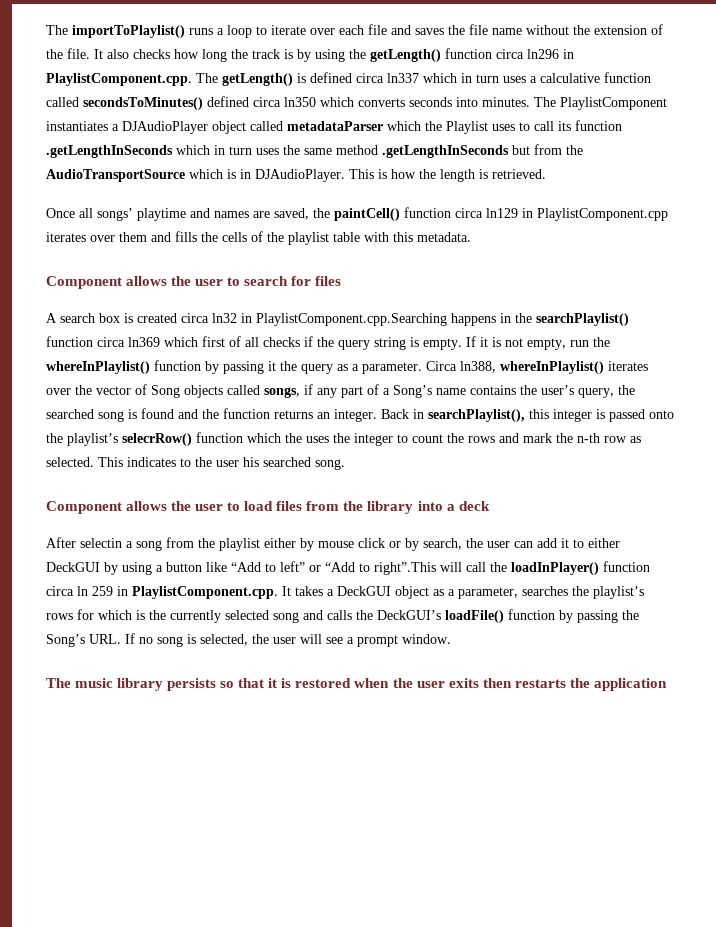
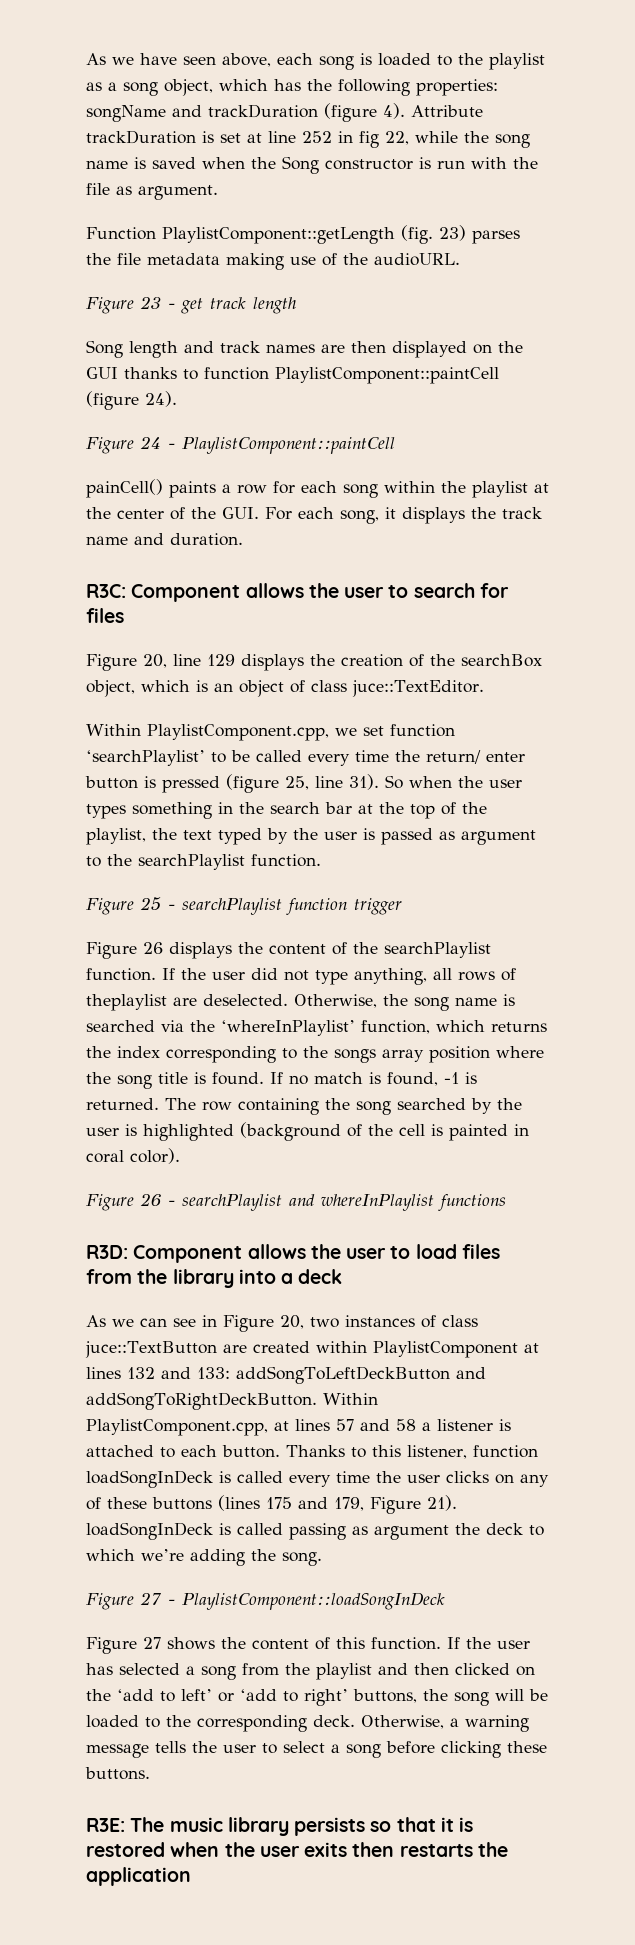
[46,24,663,38] [46,48,574,62] [46,72,651,86] [46,96,667,110] [46,120,622,134] [46,144,583,158] [46,169,546,182] [46,207,668,221] [46,231,471,245] The importToPlaylist() runs a loop to iterate over each file and saves the file name without the extension of the file. It also checks how long the track is by using the getLength() function circa ln296 in PlaylistComponent.cpp. The getLength() is defined circa ln337 which in turn uses a calculative function called secondsToMinutes() defined circa ln350 which converts seconds into minutes. The PlaylistComponent instantiates a DJAudioPlayer object called metadataParser which the Playlist uses to call its function .getLengthInSeconds which in turn uses the same method .getLengthInSeconds but from the AudioTransportSource which is in DJAudioPlayer. This is how the length is retrieved. // Once all songs’ playtime and names are saved, the paintCell() function circa ln129 in PlaylistComponent.cpp iterates over them and fills the cells of the playlist table with this metadata. // -> [86,53,545,70] [86,79,498,96] [86,103,483,122] [86,130,530,148] [86,156,538,174] [86,183,218,200] [86,225,520,244] [86,253,460,270] [86,296,296,314] [86,340,523,358] [86,367,499,384] [86,391,177,410] [86,436,395,454] [86,479,549,498] [86,507,542,524] [86,533,243,546] [86,584,126,598] As we have seen above, each song is loaded to the playlist as a song object, which has the following properties: songName and trackDuration (figure 4). Attribute trackDuration is set at line 252 in fig 22, while the song name is saved when the Song constructor is run with the file as argument. // Function PlaylistComponent::getLength (fig. 23) parses the file metadata making use of the audioURL. // Figure 23 - get track length // Song length and track names are then displayed on the GUI thanks to function PlaylistComponent::paintCell (figure 24). // Figure 24 - PlaylistComponent::paintCell // painCell() paints a row for each song within the playlist at the center of the GUI. For each song, it displays the track name and duration. // R3C:
[46,313,629,326] [46,336,610,350] [46,360,648,374] [46,384,635,398] [46,408,674,422] [46,432,641,446] [46,457,345,470] A search box is created circa ln32 in PlaylistComponent.cpp.Searching happens in the searchPlaylist() function circa ln369 which first of all checks if the query string is empty. If it is not empty, run the whereInPlaylist() function by passing it the query as a parameter. Circa ln388, whereInPlaylist() iterates over the vector of Song objects called songs, if any part of a Song’s name contains the user’s query, the searched song is found and the function returns an integer. Back in searchPlaylist(), this integer is passed onto the playlist’s selecrRow() function which the uses the integer to count the rows and mark the n-th row as selected. This indicates to the user his searched song. // -> [86,654,542,671] [86,680,484,697] [86,724,455,741] [86,750,525,766] [85,774,522,793] [86,802,487,819] [86,828,536,845] [86,854,321,870] [86,897,402,915] [86,942,491,959] [86,968,516,985] [86,994,515,1011] [86,1020,547,1036] [86,1046,544,1063] [86,1072,477,1089] [86,1098,522,1115] [86,1122,529,1141] [86,1148,180,1164] [86,1193,506,1211] [86,1245,128,1259] Figure 20, line 129 displays the creation of the searchBox object, which is an object of class juce::TextEditor. // Within PlaylistComponent.cpp, we set function ‘searchPlaylist’ to be called every time the return/ enter button is pressed (figure 25, line 31). So when the user types something in the search bar at the top of the playlist, the text typed by the user is passed as argument to the searchPlaylist function. // Figure 25 - searchPlaylist function trigger // Figure 26 displays the content of the searchPlaylist function. If the user did not type anything, all rows of theplaylist are deselected. Otherwise, the song name is searched via the ‘whereInPlaylist’ function, which returns the index corresponding to the songs array position where the song title is found. If no match is found, -1 is returned. The row containing the song searched by the user is highlighted (background of the cell is painted in coral color). // Figure 26 - searchPlaylist and whereInPlaylist functions // R3D:
[46,537,122,548] After selectin -> [86,1315,478,1332] [85,1341,539,1358] [86,1366,486,1384] [86,1392,378,1410] [86,1419,511,1436] [86,1445,538,1459] [86,1470,549,1488] [86,1495,457,1514] [86,1522,544,1540] [86,1549,322,1566] [86,1592,445,1610] [86,1637,530,1654] [86,1663,180,1675] As we can see in Figure 20, two instances of class juce::TextButton are created within PlaylistComponent at lines 132 and 133: addSongToLeftDeckButton and addSongToRightDeckButton. Within PlaylistComponent.cpp, at lines 57 and 58 a listener is attached to each button. Thanks to this listener, function loadSongInDeck is called every time the user clicks on any of these buttons (lines 175 and 179, Figure 21). loadSongInDeck is called passing as argument the deck to which we’re adding the song. // Figure 27 - PlaylistComponent::loadSongInDeck // Figure 27 shows the content of this function. If the user has selected
[264,538,620,551] [46,561,650,575] [46,586,644,599] [46,609,639,623] [46,633,451,647] either by mouse click or by search, the user can add it to either DeckGUI by using a button like “Add to left” or “Add to right”.This will call the loadInPlayer() function circa ln 259 in PlaylistComponent.cpp. It takes a DeckGUI object as a parameter, searches the playlist’s rows for which is the currently selected song and calls the DeckGUI’s loadFile() function by passing the Song’s URL. If no song is selected, the user will see a prompt window. // -> [378,1663,535,1676] [86,1689,548,1706] [86,1715,529,1732] [86,1741,547,1758] [85,1767,150,1780] [86,1818,125,1832] and then clicked on the ‘add to left’ or ‘add to right’ buttons, the song will be loaded to the corresponding deck. Otherwise, a warning message tells the user to select a song before clicking these buttons. // R3E:

